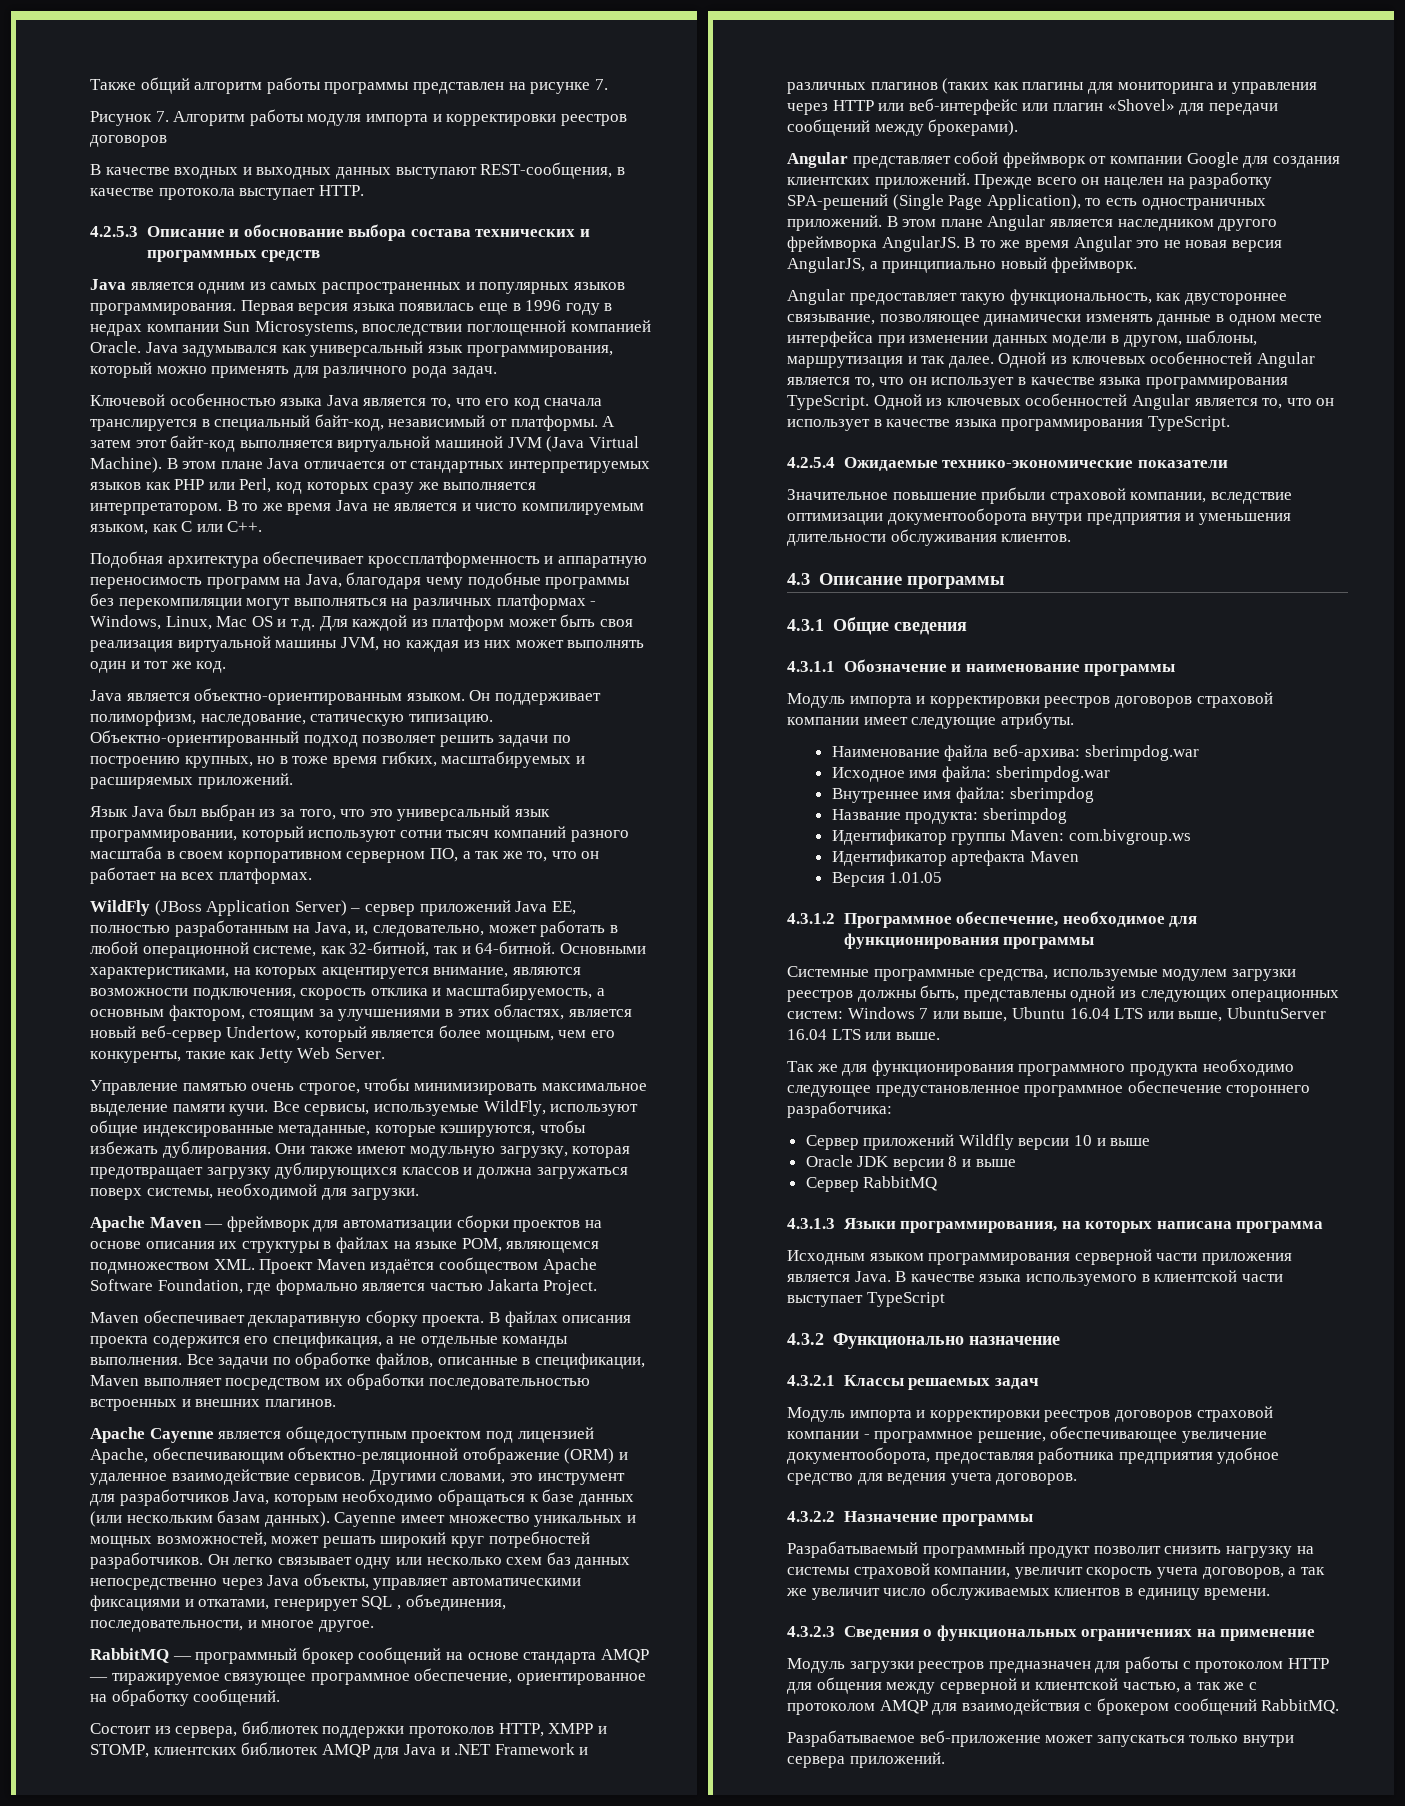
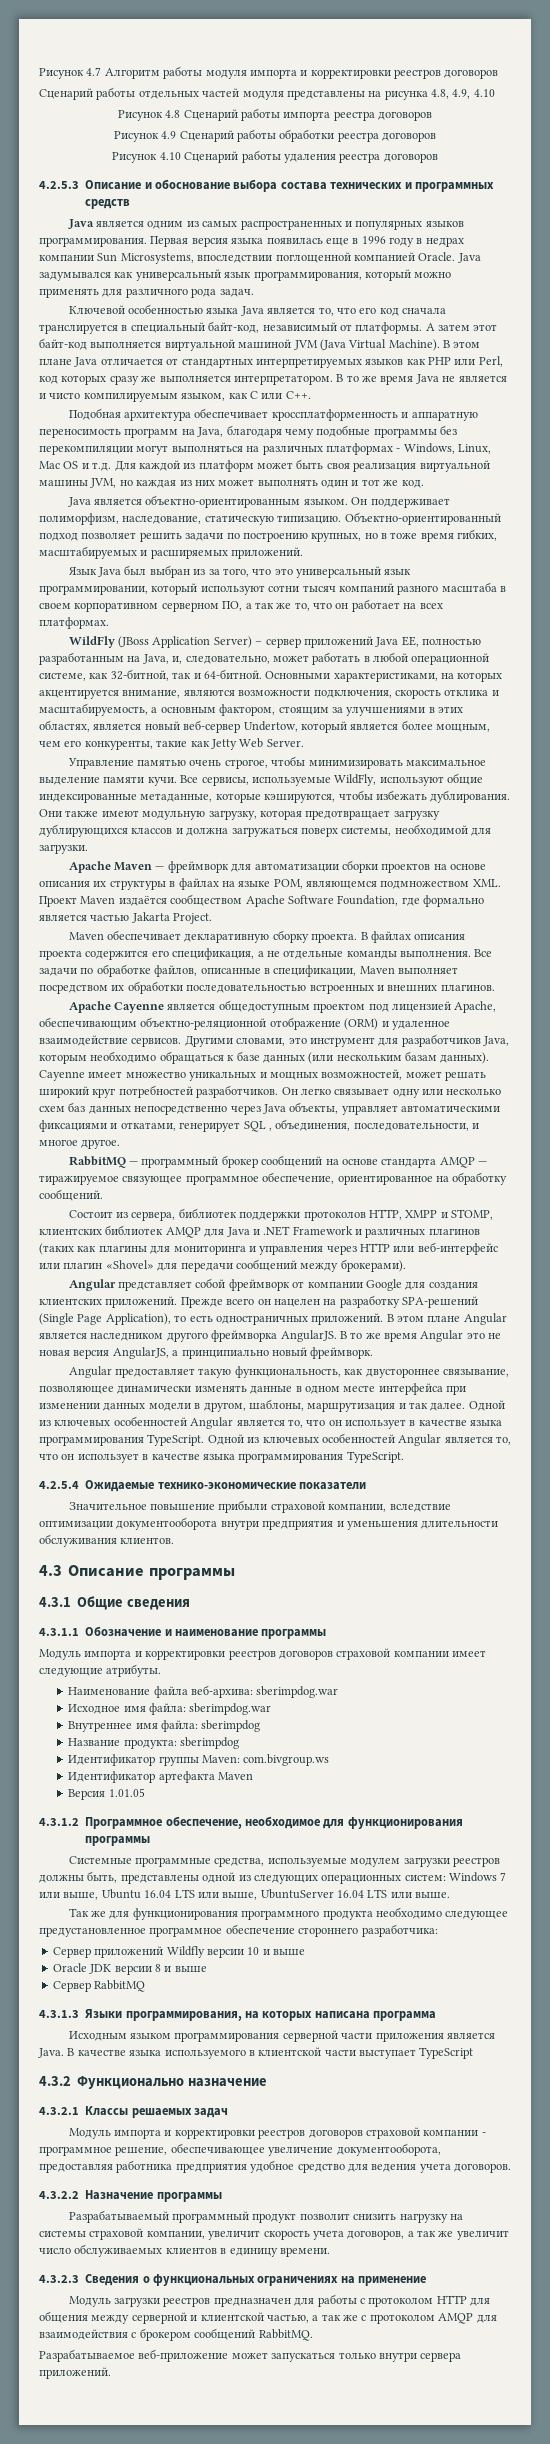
[90,77,608,94] [90,111,169,126] Также общий алгоритм работы программы представлен на рисунке 7. // Рисунок 7. -> [39,67,102,79] Рисунок 4.7
[90,162,625,179] [90,185,364,200] В качестве входных и выходных данных выступают REST-сообщения, в качестве протокола выступает HTTP. -> [39,87,495,100] [117,108,433,121] [113,129,437,142] [112,150,438,163] Сценарий работы отдельных частей модуля представлены на рисунка 4.8, 4.9, 4.10 // Рисунок 4.8 Сценарий работы импорта реестра договоров // Рисунок 4.9 Сценарий работы обработки реестра договоров // Рисунок 4.10 Сценарий работы удаления реестра договоров

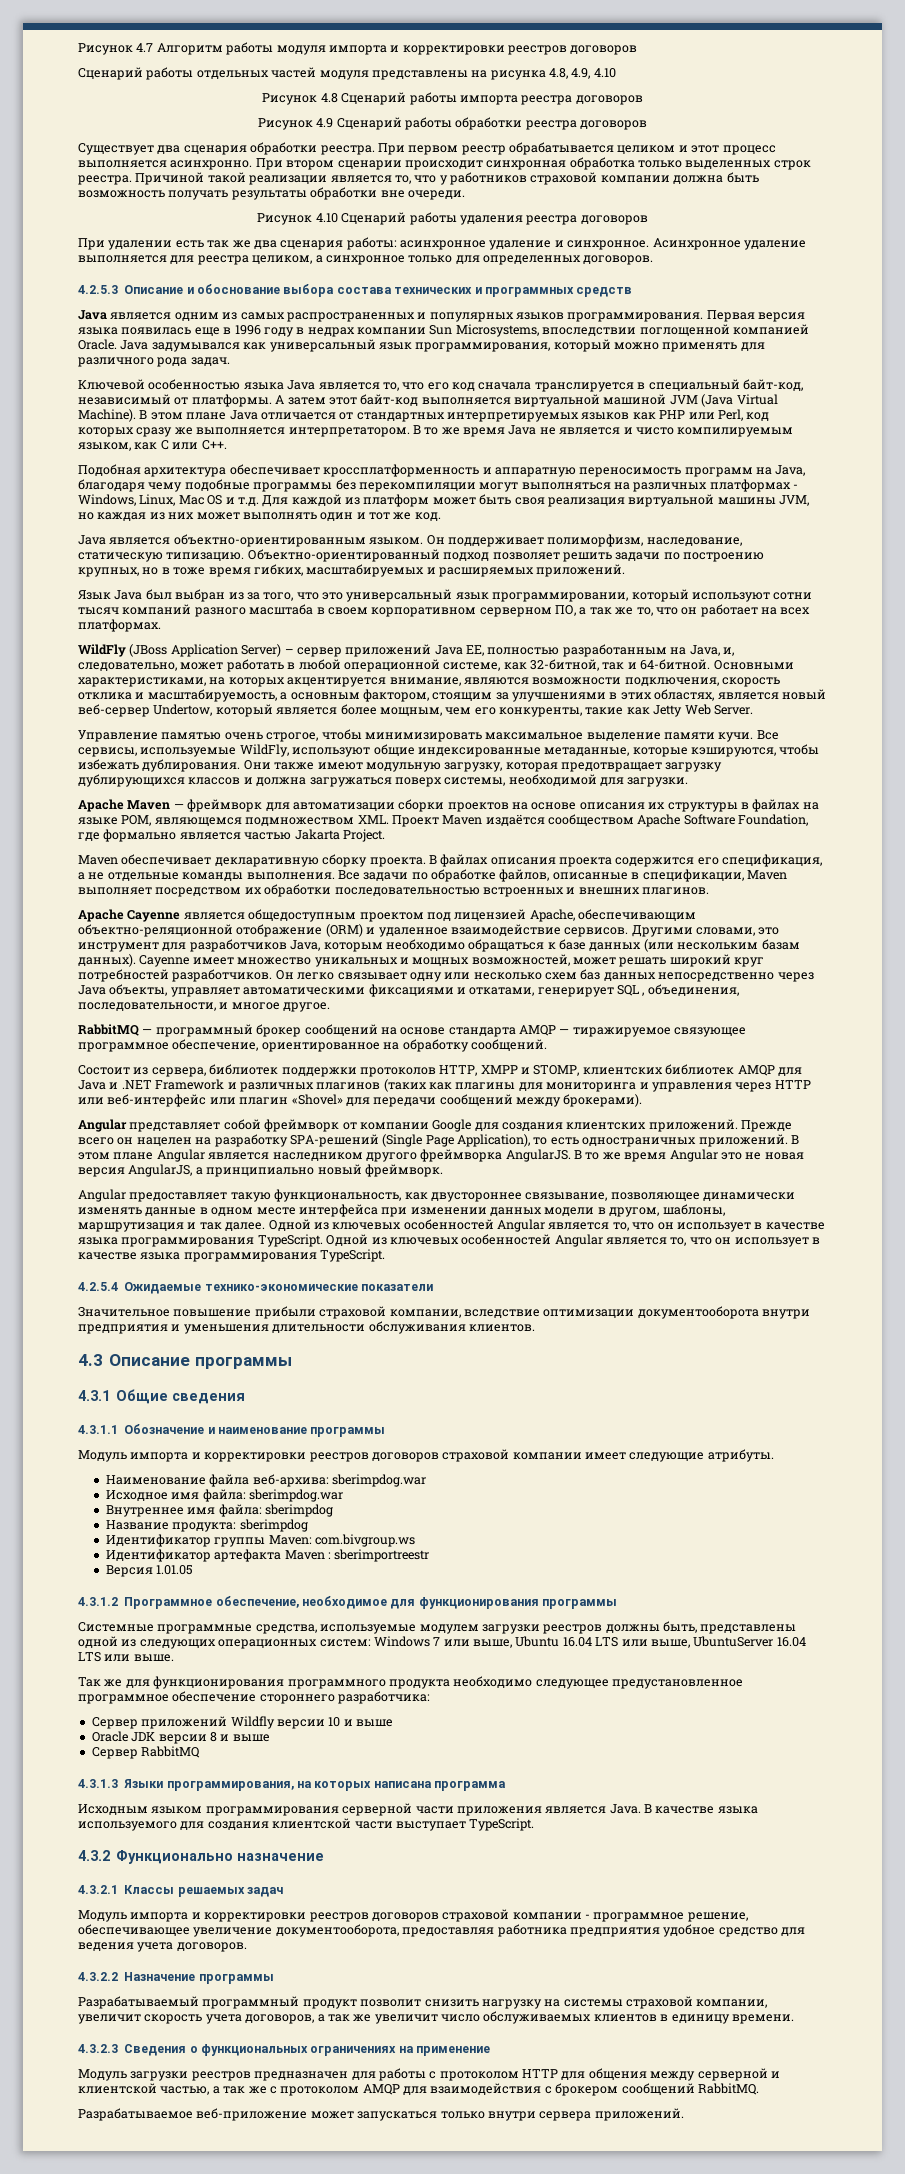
(437, 137) none -> [78,142,776,155] [78,157,811,170] [78,172,759,185] [78,187,465,200] // Существует два сценария обработки реестра. При первом реестр обрабатывается целиком и этот процесс выполняется асинхронно. При втором сценарии происходит синхронная обработка только выделенных строк реестра. Причиной такой реализации является то, что у работников страховой компании должна быть возможность получать результаты обработки вне очереди.
(438, 158) none -> [78,237,806,250] [78,255,654,265] // При удалении есть так же два сценария работы: асинхронное удаление и синхронное. Асинхронное удаление выполняется для реестра целиком, а синхронное только для определенных договоров.
(254, 1776) none -> [327,1549,430,1562] : sberimportreestr
[248,2050,255,2056] в -> [180,1821,269,1830] для создания
[419,2047,474,2059] TypeScript -> [469,1818,535,1831] TypeScript.

